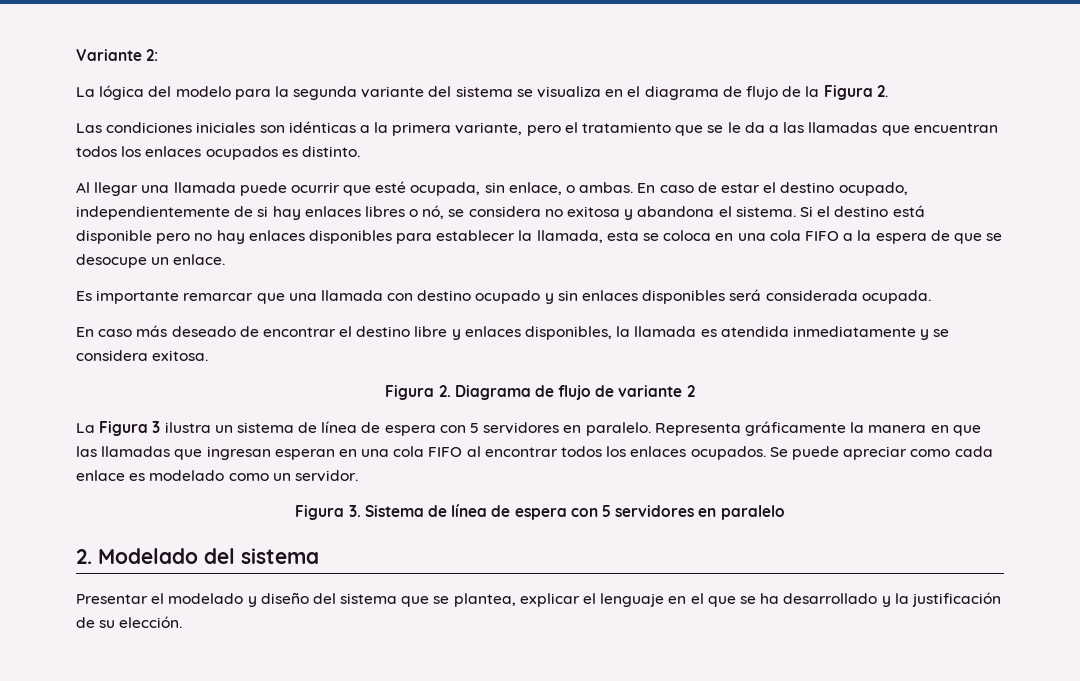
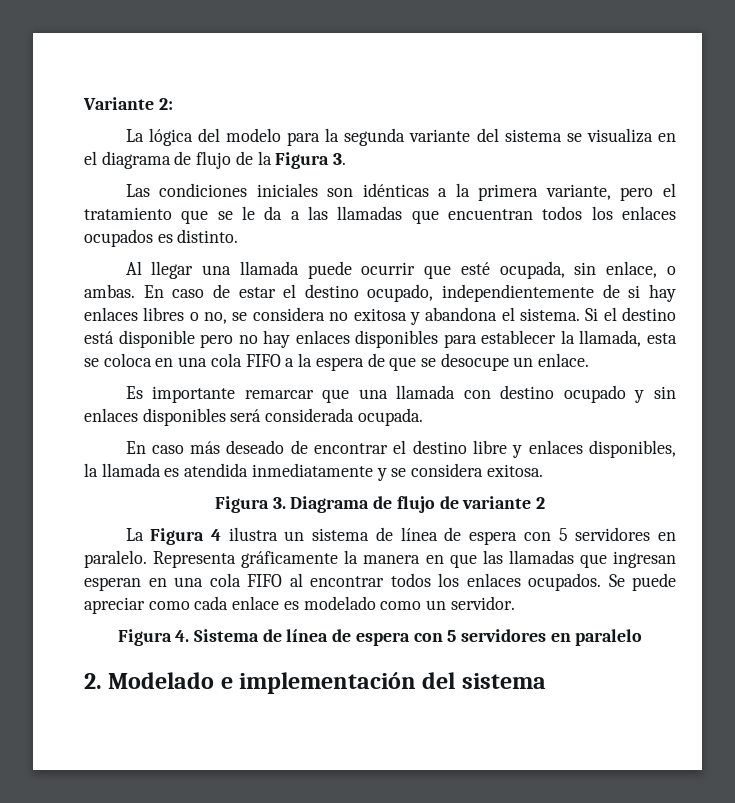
[876,85,888,97] 2. -> [333,153,347,165] 3.
[422,205,445,219] nó, -> [204,312,228,324] no,
[438,385,451,397] 2. -> [272,497,286,509] 3.
[152,421,161,433] 3 -> [210,529,221,541] 4
[348,505,361,517] 3. -> [175,630,190,642] 4.
[204,548,319,564] [76,592,1001,607] [76,616,183,628] del sistema // Presentar el modelado y diseño del sistema que se plantea, explicar el lenguaje en el que se ha desarrollado y la justificación de su elección. -> [220,672,546,694] e implementación del sistema

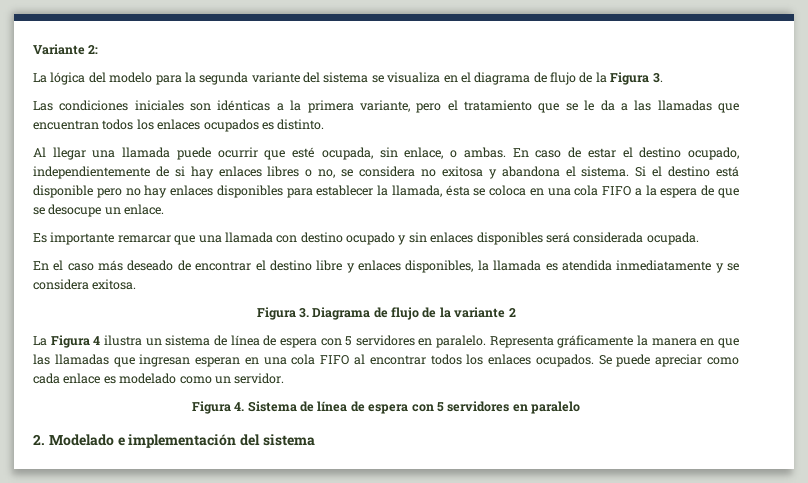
[647,333,677,344] esta -> [445,185,470,196] ésta
(146, 447) none -> [53,260,64,271] el
(459, 502) none -> [439,307,451,318] la

